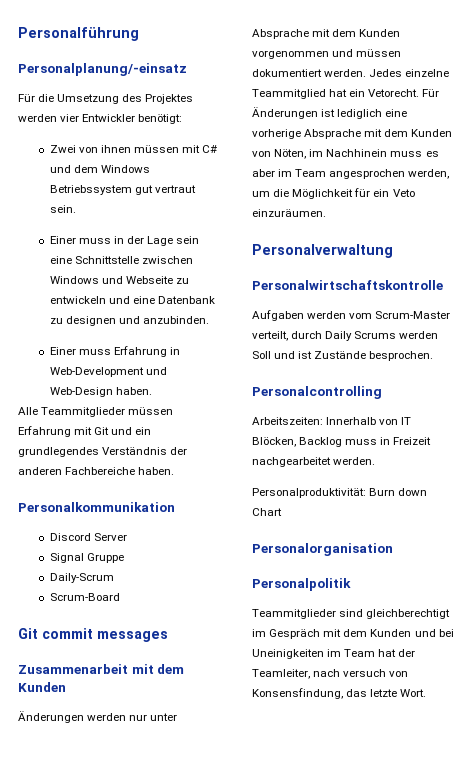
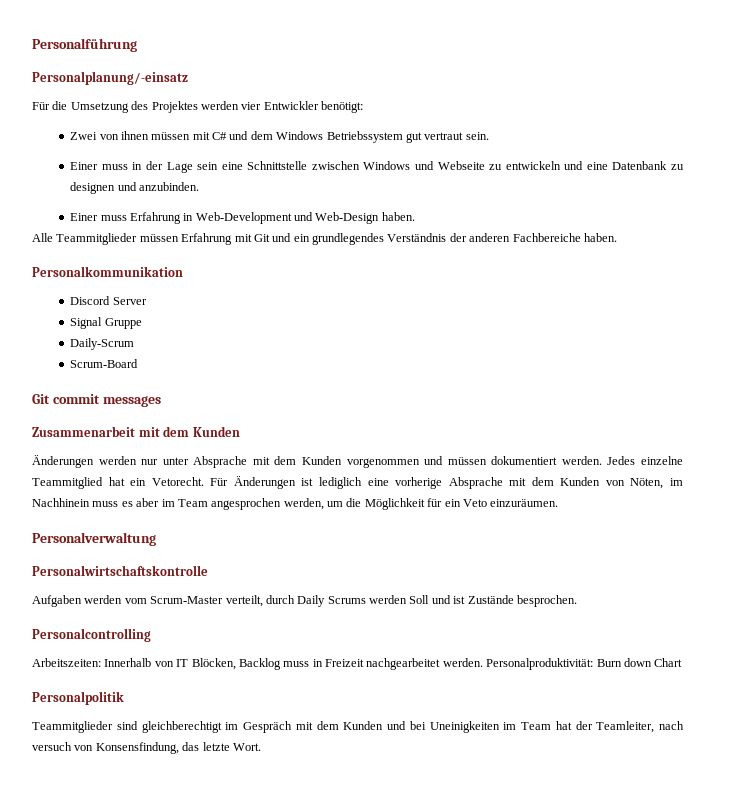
(376, 461) // -> (483, 662) none
[252,543,393,556] // Personalorganisation -> (683, 662) none

